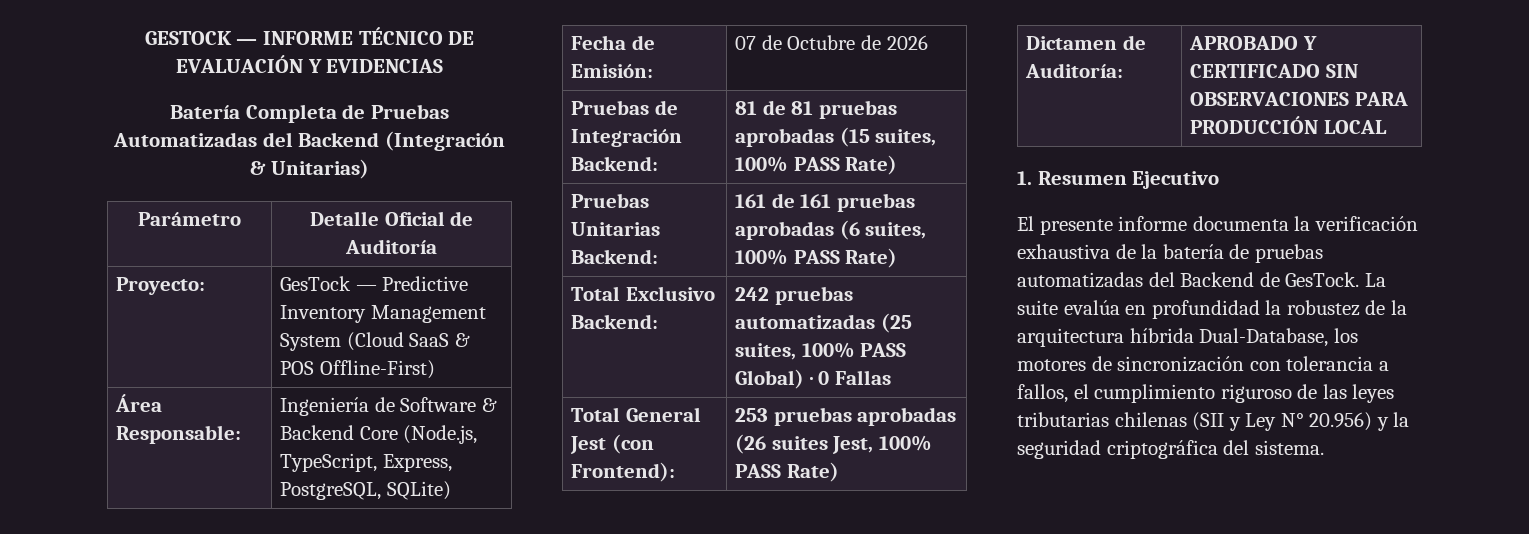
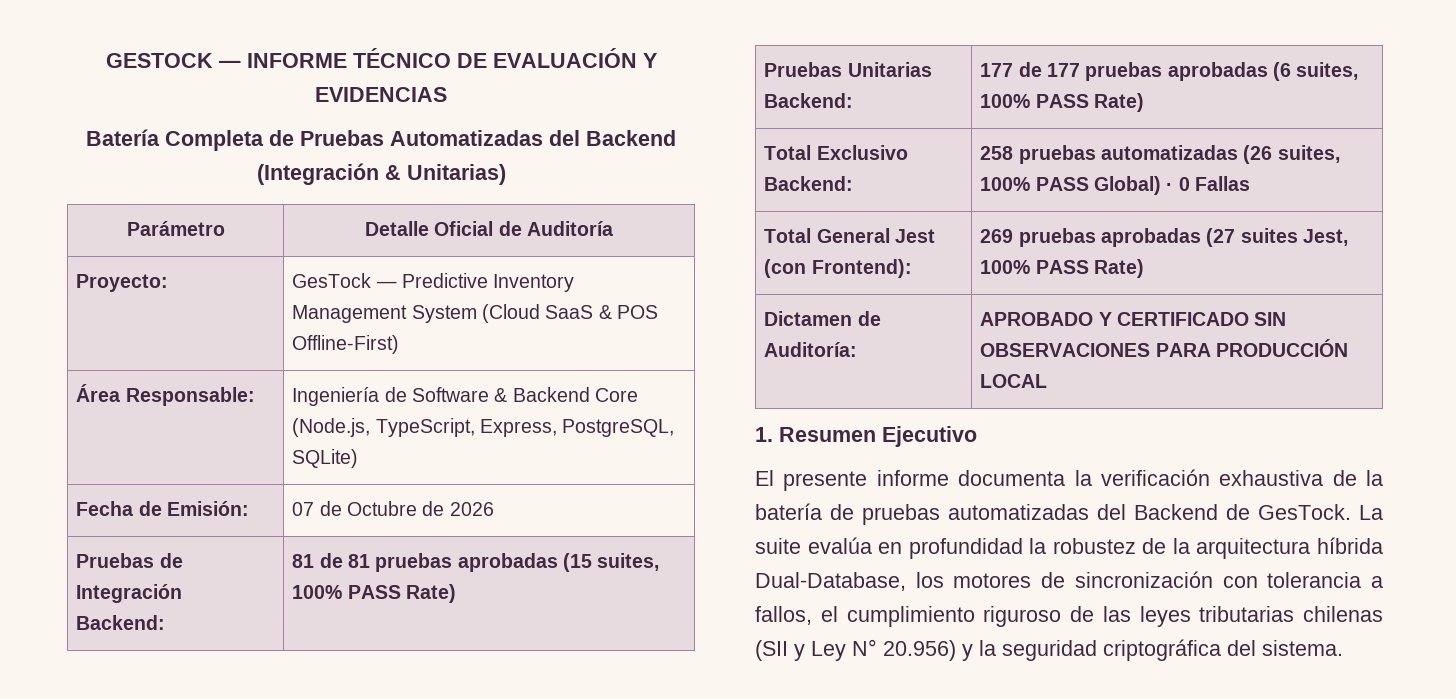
[735,193,832,208] 161 de 161 -> [980,62,1081,77] 177 de 177
[735,286,853,305] [735,313,912,333] 242 pruebas automatizadas (25 -> [980,145,1273,164] 258 pruebas automatizadas (26
[735,407,957,426] [735,434,767,454] 253 pruebas aprobadas (26 -> [980,228,1236,247] 269 pruebas aprobadas (27

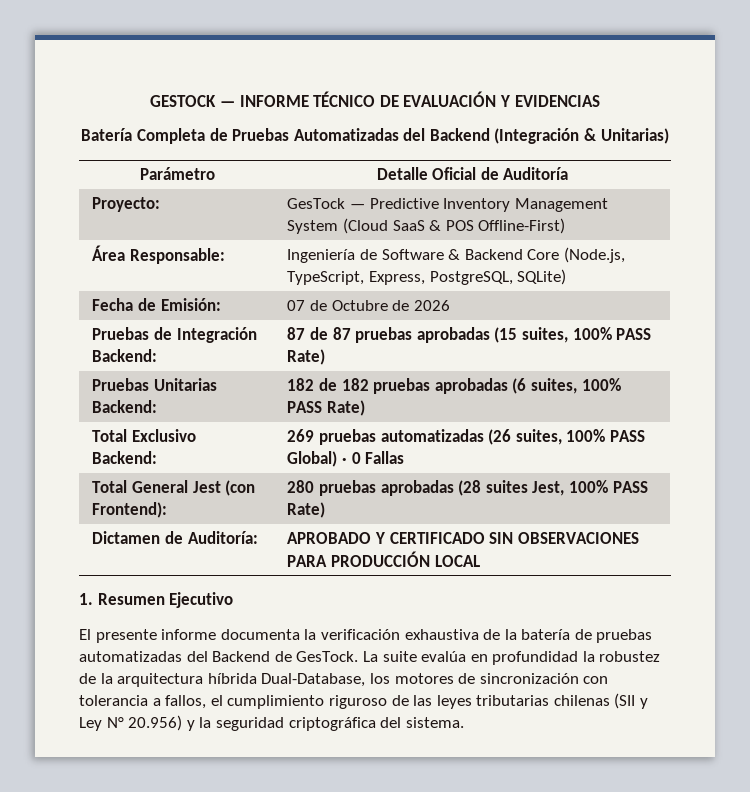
[292,553,371,568] 81 de 81 -> [287,327,351,340] 87 de 87
[980,62,1081,77] 177 de 177 -> [287,378,369,391] 182 de 182
[980,146,1014,160] 258 -> [287,429,315,442] 269
[980,228,1236,247] 269 pruebas aprobadas (27 -> [287,480,482,496] 280 pruebas aprobadas (28

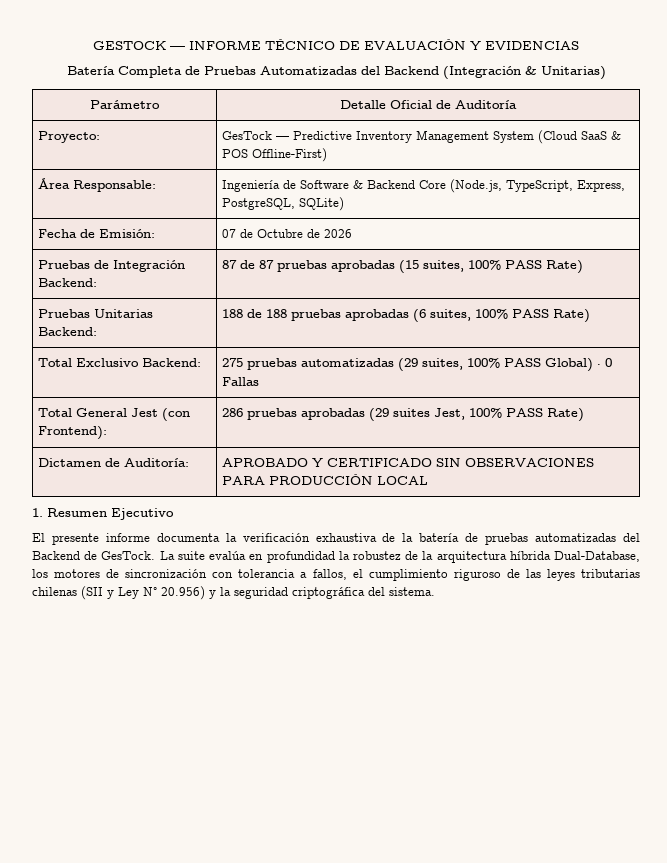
[287,378,369,391] 182 de 182 -> [221,309,287,318] 188 de 188
[287,429,512,445] 269 pruebas automatizadas (26 -> [221,358,418,371] 275 pruebas automatizadas (29
[287,480,482,496] 280 pruebas aprobadas (28 -> [221,408,389,421] 286 pruebas aprobadas (29

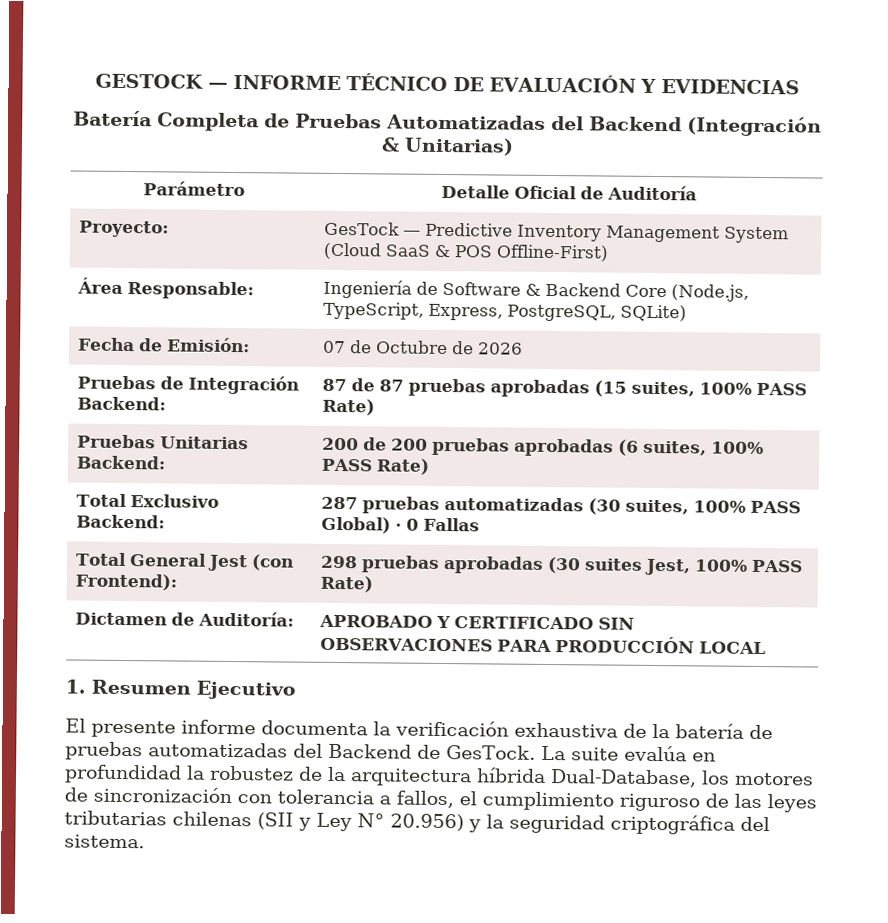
[221,309,287,318] 188 de 188 -> [321,437,428,451] 200 de 200
[221,358,418,371] 275 pruebas automatizadas (29 -> [320,496,621,515] 287 pruebas automatizadas (30
[221,408,389,421] 286 pruebas aprobadas (29 -> [319,555,581,574] 298 pruebas aprobadas (30

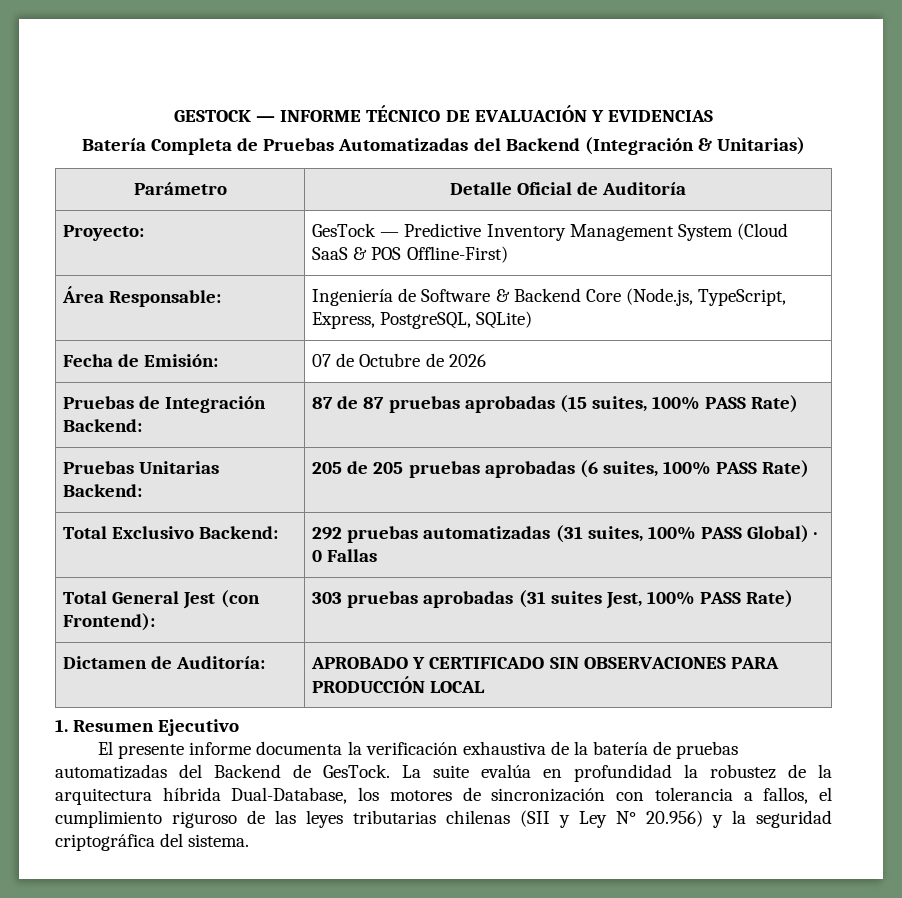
[321,437,428,451] 200 de 200 -> [312,461,404,474] 205 de 205
[320,496,621,515] 287 pruebas automatizadas (30 -> [312,525,583,543] 292 pruebas automatizadas (31
[319,555,581,574] 298 pruebas aprobadas (30 -> [312,590,546,608] 303 pruebas aprobadas (31

